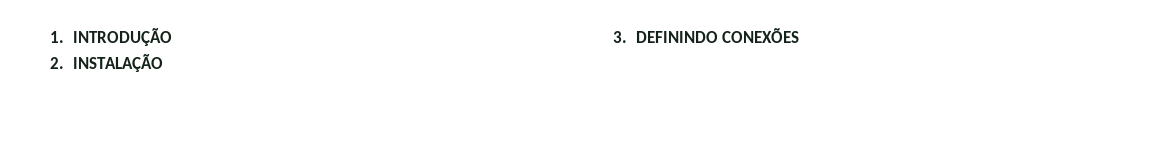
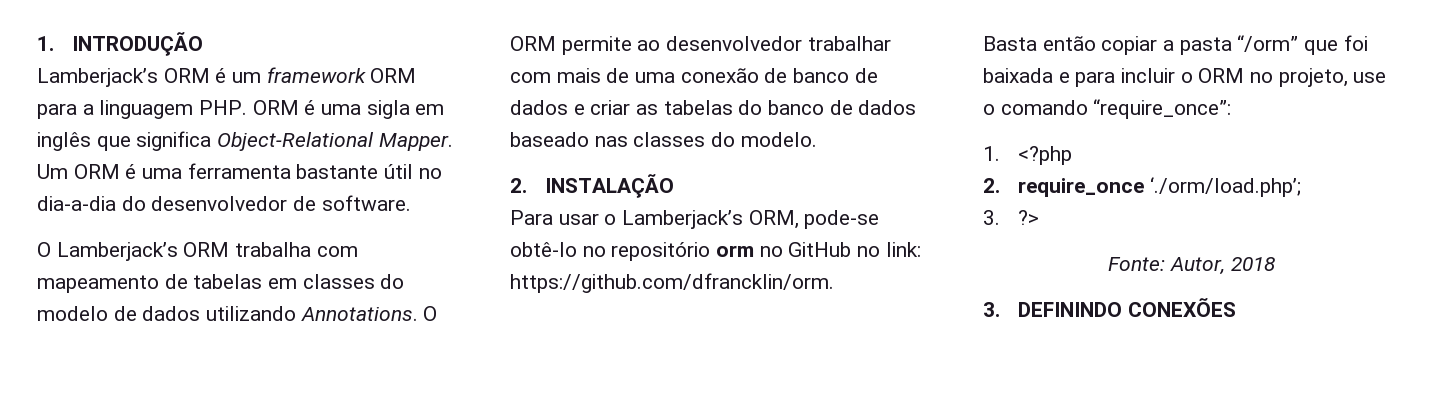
[50,54,163,72] 2. INSTALAÇÃO -> [37,67,417,87] [37,100,445,119] [37,131,453,151] [37,163,442,179] [37,195,411,211] [37,242,358,261] [37,274,405,293] [37,306,438,321] [510,36,891,55] [510,68,878,83] [510,100,917,115] [510,132,817,147] [510,174,675,198] [510,210,880,229] [510,242,921,261] [510,273,834,293] [983,35,1368,55] [983,68,1387,87] [983,99,1232,119] [983,146,1073,165] [983,177,1301,197] [983,210,1040,225] [1108,257,1275,275] Lamberjack’s ORM é um framework ORM para a linguagem PHP. ORM é uma sigla em inglês que significa Object-Relational Mapper. Um ORM é uma ferramenta bastante útil no dia-a-dia do desenvolvedor de software. // O Lamberjack’s ORM trabalha com mapeamento de tabelas em classes do modelo de dados utilizando Annotations. O ORM permite ao desenvolvedor trabalhar com mais de uma conexão de banco de dados e criar as tabelas do banco de dados baseado nas classes do modelo. // 2. INSTALAÇÃO // Para usar o Lamberjack’s ORM, pode-se obtê-lo no repositório orm no GitHub no link: https://github.com/dfrancklin/orm. // Basta então copiar a pasta “/orm” que foi baixada e para incluir o ORM no projeto, use o comando “require_once”: // 1. <?php // 2. require_once ‘./orm/load.php’; // 3. ?> // Fonte: Autor, 2018

